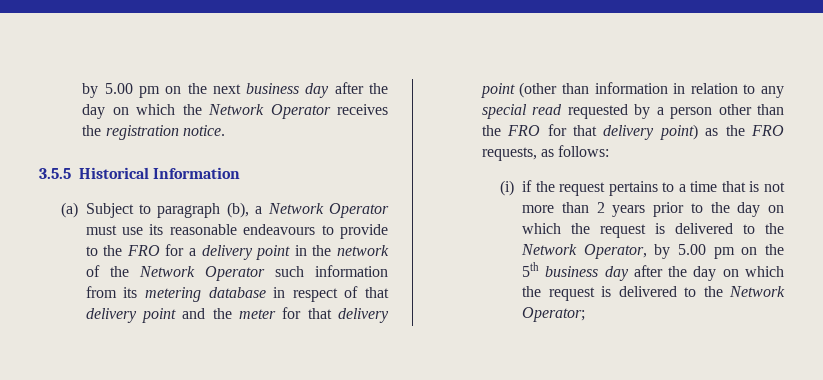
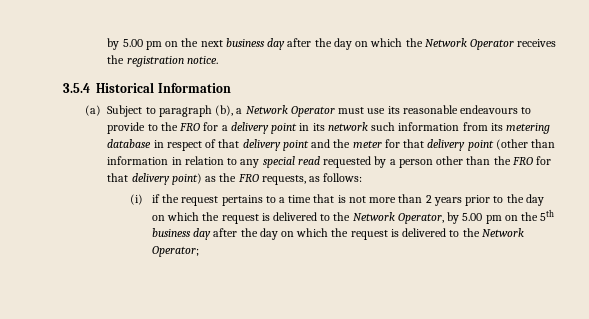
[39,168,71,179] 3.5.5 -> [63,83,90,93] 3.5.4
[312,245,389,256] [85,265,265,281] the network of the Network Operator -> [312,122,368,131] its network

